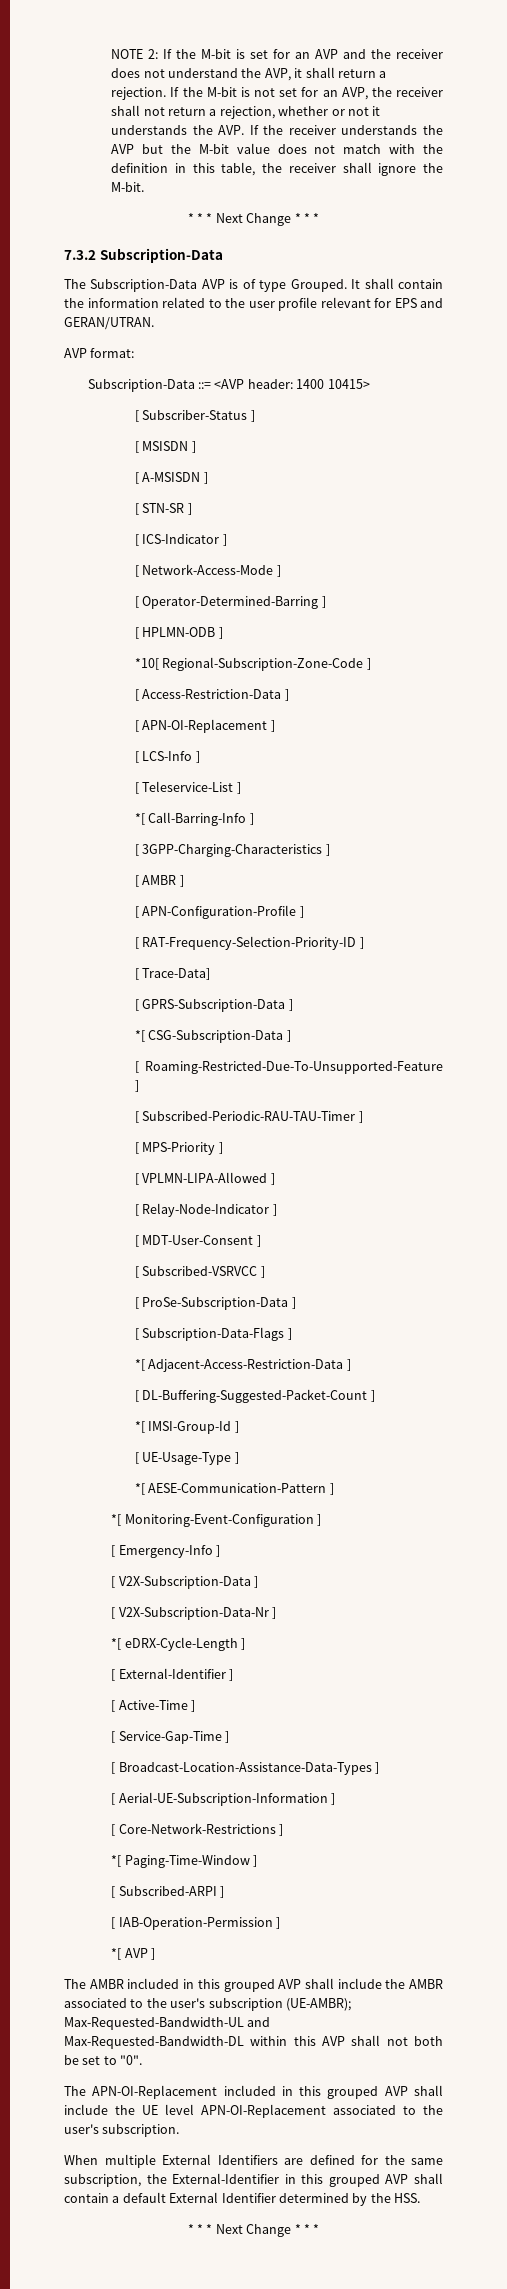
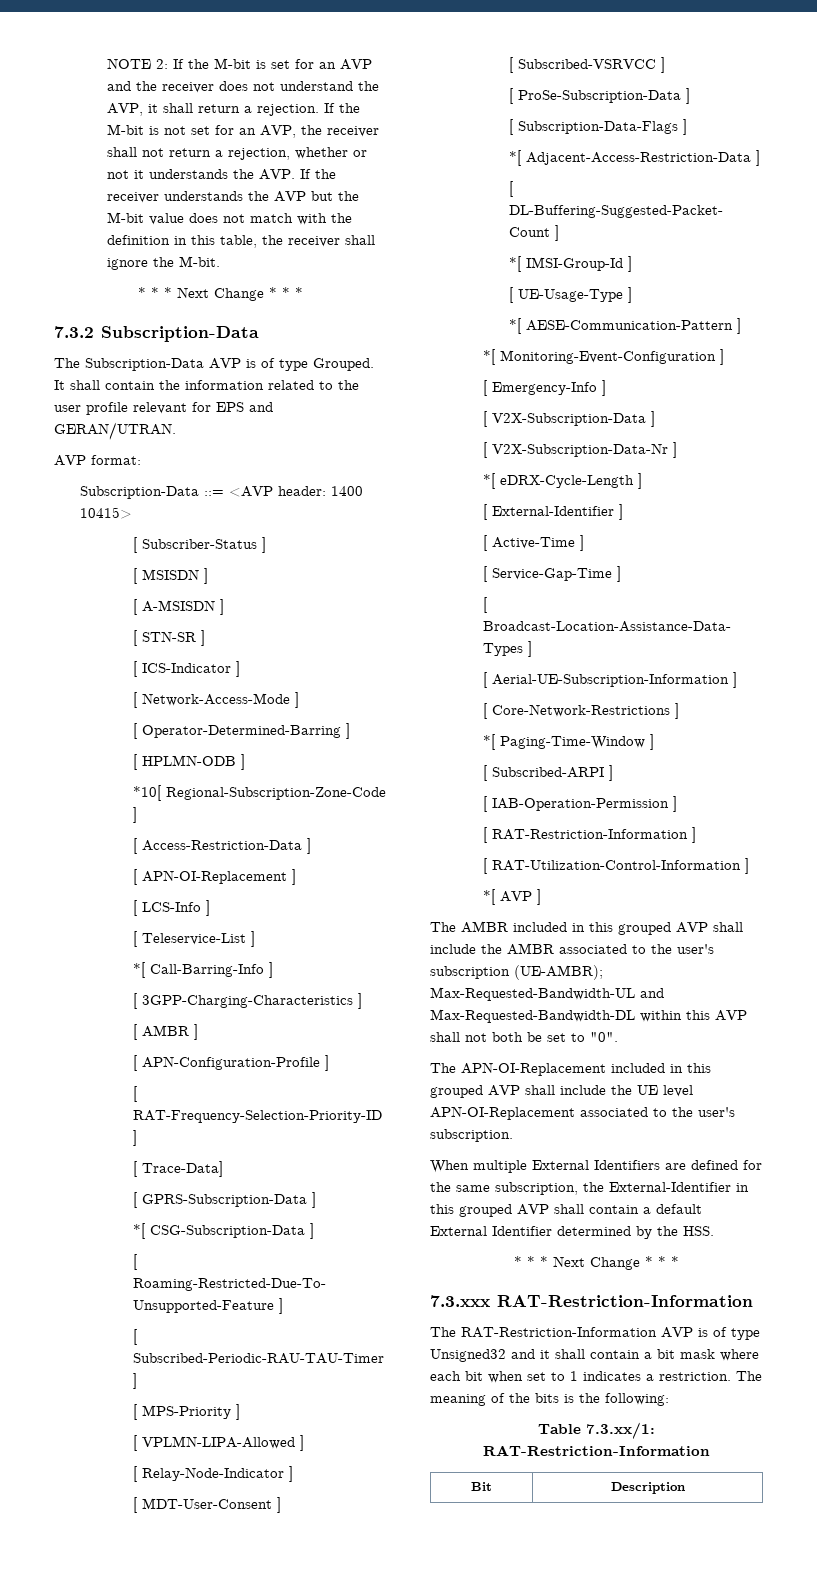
(281, 1923) none -> [482,827,696,843] [482,858,749,874] // [ RAT-Restriction-Information ] // [ RAT-Utilization-Control-Information ]
(320, 2229) none -> [430,1295,753,1307] [430,1327,760,1340] [430,1349,759,1362] [430,1371,762,1383] [430,1393,669,1406] [538,1422,655,1439] [483,1445,710,1456] [471,1482,492,1491] [610,1482,685,1494] // 7.3.xxx RAT-Restriction-Information // The RAT-Restriction-Information AVP is of type Unsigned32 and it shall contain a bit mask where each bit when set to 1 indicates a restriction. The meaning of the bits is the following: // Table 7.3.xx/1: RAT-Restriction-Information // Bit | Description

